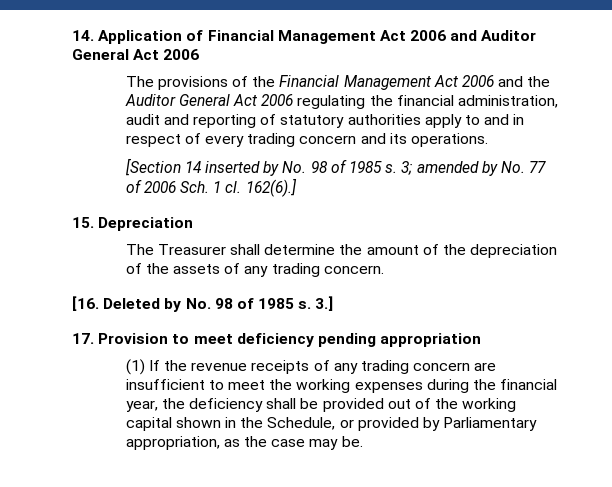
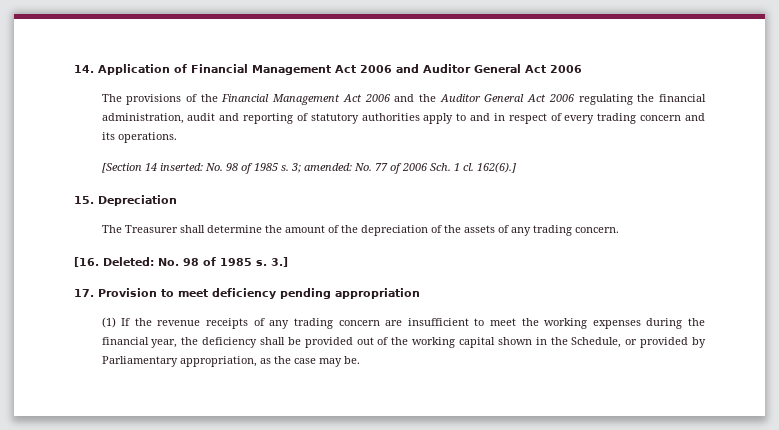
[205,161,280,176] inserted by -> [159,163,203,171] inserted:
[416,161,498,176] amended by -> [303,163,352,171] amended:
[103,298,182,312] Deleted by -> [103,257,154,266] Deleted:

